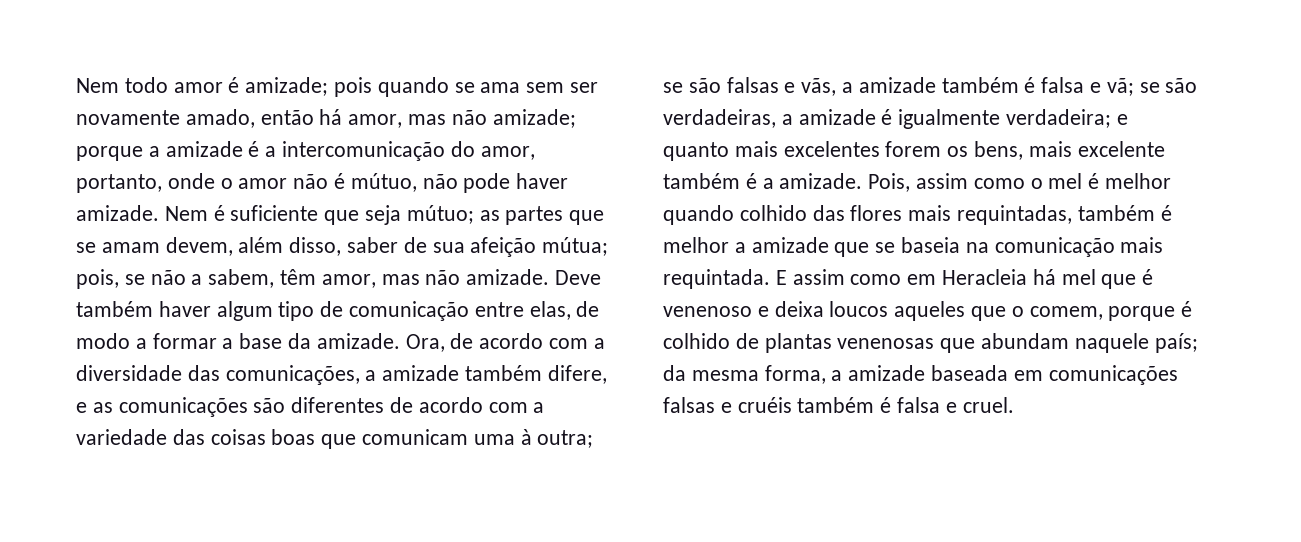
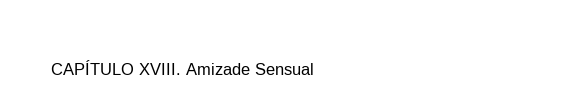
[76,77,599,97] [76,109,576,128] [76,141,535,161] [76,173,569,193] [76,205,605,225] [76,237,609,257] [76,269,602,289] [76,301,600,321] [76,333,605,352] [76,365,607,385] [76,397,545,417] [76,429,594,449] [663,77,1198,96] [663,109,1128,129] [663,141,1165,161] [663,173,1172,192] [663,205,1172,225] [663,237,1164,257] [663,269,1154,289] [663,301,1193,321] [663,333,1198,353] [663,365,1178,385] [663,397,1014,413] Nem todo amor é amizade; pois quando se ama sem ser novamente amado, então há amor, mas não amizade; porque a amizade é a intercomunicação do amor, portanto, onde o amor não é mútuo, não pode haver amizade. Nem é suficiente que seja mútuo; as partes que se amam devem, além disso, saber de sua afeição mútua; pois, se não a sabem, têm amor, mas não amizade. Deve também haver algum tipo de comunicação entre elas, de modo a formar a base da amizade. Ora, de acordo com a diversidade das comunicações, a amizade também difere, e as comunicações são diferentes de acordo com a variedade das coisas boas que comunicam uma à outra; se são falsas e vãs, a amizade também é falsa e vã; se são verdadeiras, a amizade é igualmente verdadeira; e quanto mais excelentes forem os bens, mais excelente também é a amizade. Pois, assim como o mel é melhor quando colhido das flores mais requintadas, também é melhor a amizade que se baseia na comunicação mais requintada. E assim como em Heracleia há mel que é venenoso e deixa loucos aqueles que o comem, porque é colhido de plantas venenosas que abundam naquele país; da mesma forma, a amizade baseada em comunicações falsas e cruéis também é falsa e cruel. -> [51,60,314,75] CAPÍTULO XVIII. Amizade Sensual

